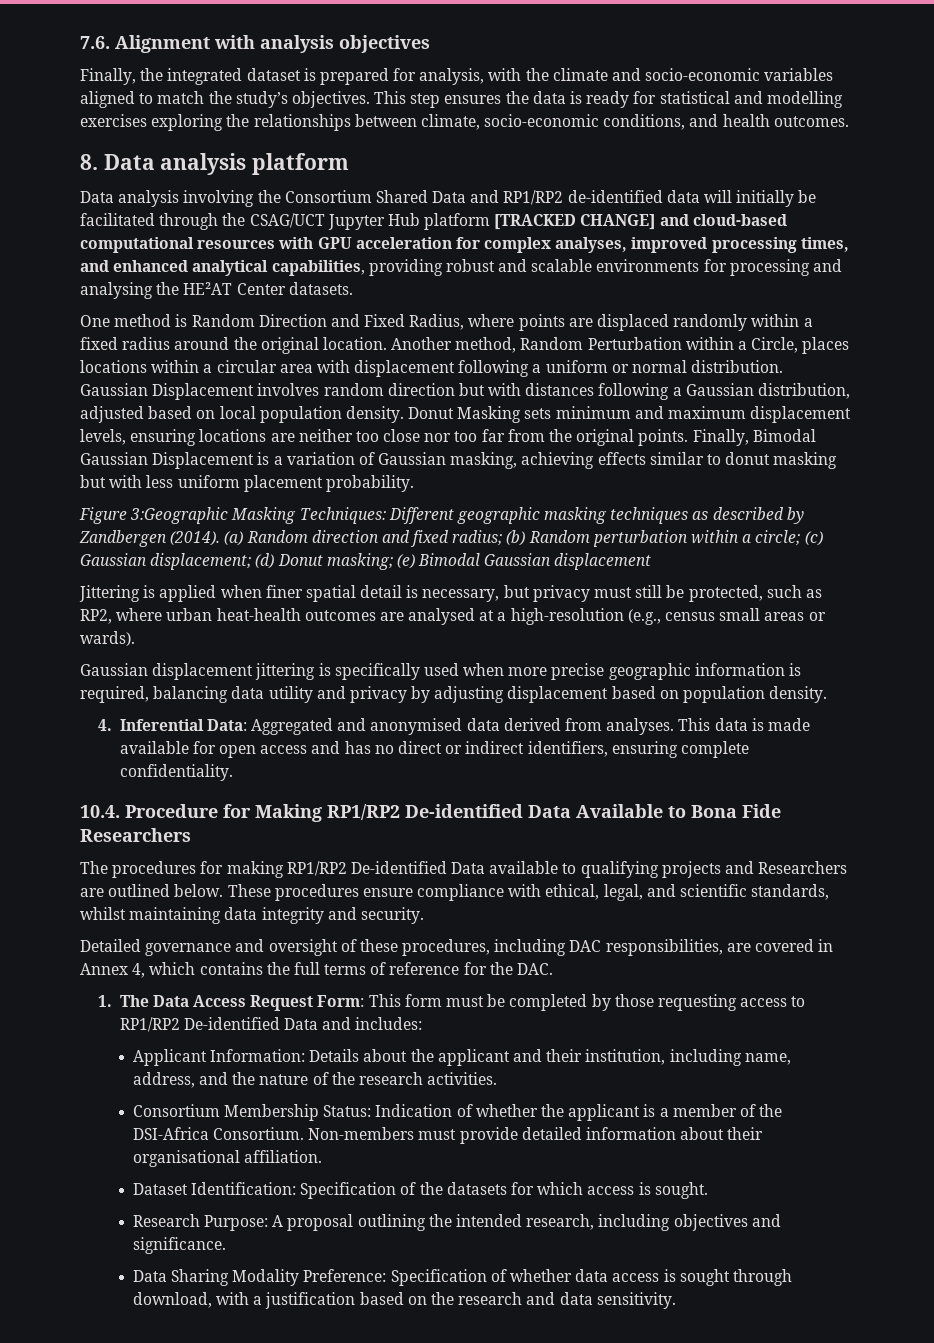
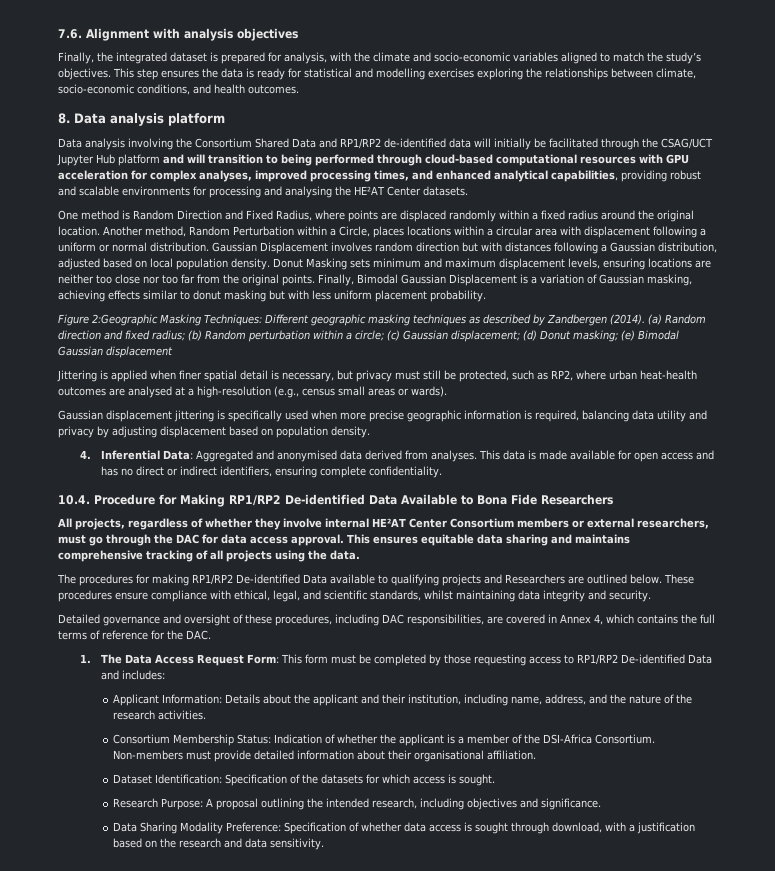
[494,214,689,230] [TRACKED CHANGE] and -> [163,154,422,166] and will transition to being performed through
[130,507,229,524] 3:Geographic -> [92,314,158,326] 2:Geographic
(191, 835) none -> [58,518,709,530] [58,534,630,546] [58,550,360,562] // All projects, regardless of whether they involve internal HE²AT Center Consortium members or external researchers, must go through the DAC for data access approval. This ensures equitable data sharing and maintains comprehensive tracking of all projects using the data.

